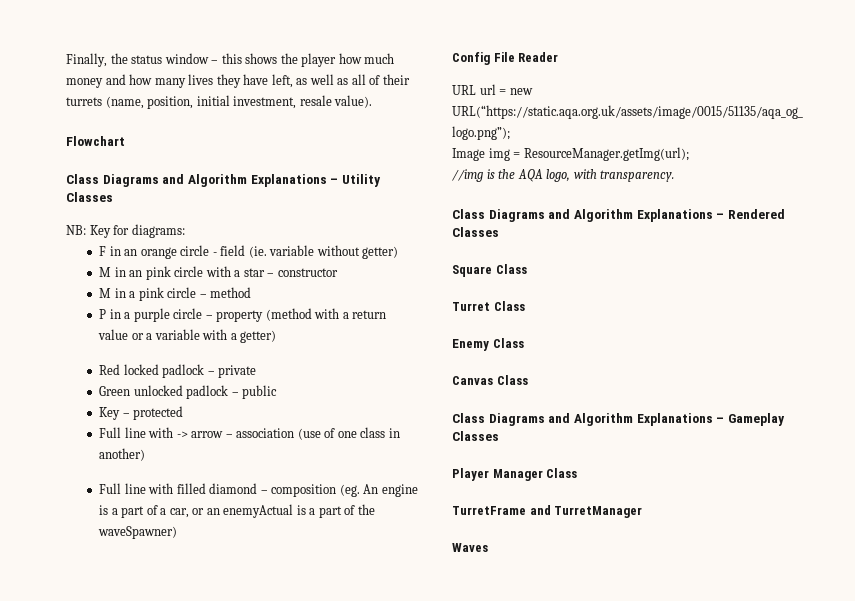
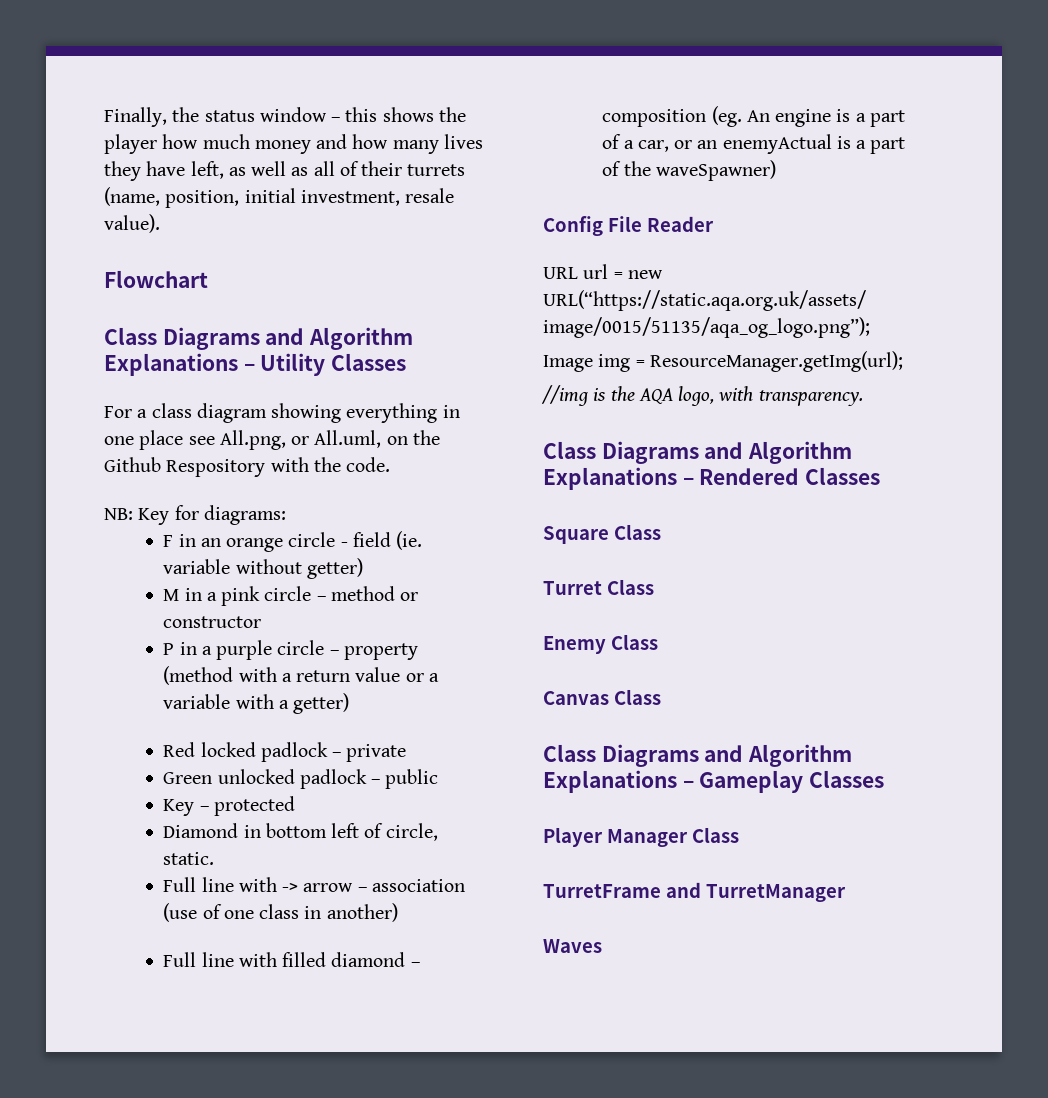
(113, 197) none -> [104,403,460,423] [104,430,440,450] [104,457,391,477] // For a class diagram showing everything in one place see All.png, or All.uml, on the Github Respository with the code.
[99,266,338,280] // M in an pink circle with a star – constructor -> (363, 568) none
(252, 292) none -> [400,592,419,601] [163,616,262,628] or constructor
(184, 413) none -> [163,823,438,841] [163,852,215,865] // Diamond in bottom left of circle, static.

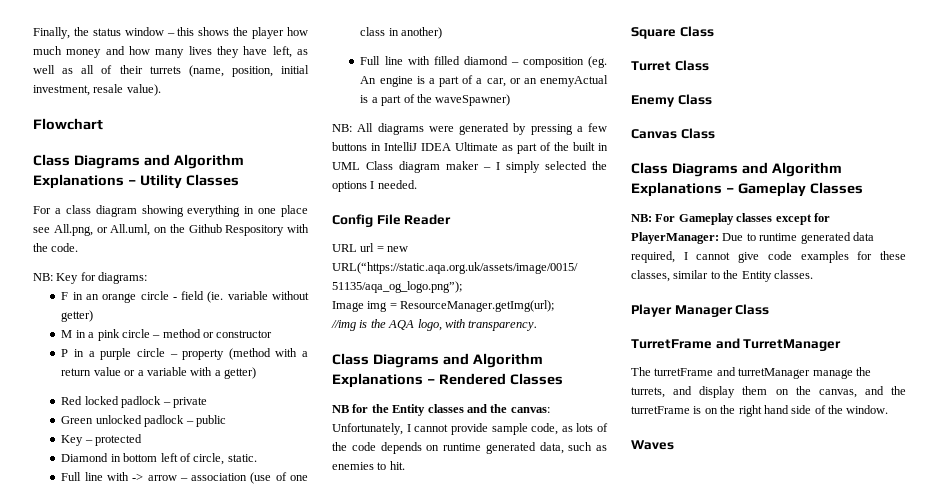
(776, 170) none -> [332,123,607,135] [332,142,608,154] [332,161,607,173] [332,180,417,192] // NB: All diagrams were generated by pressing a few buttons in IntelliJ IDEA Ultimate as part of the built in UML Class diagram maker – I simply selected the options I needed.
(881, 476) none -> [332,404,550,416] [332,423,608,435] [332,442,607,454] [332,461,405,470] // NB for the Entity classes and the canvas: Unfortunately, I cannot provide sample code, as lots of the code depends on runtime generated data, such as enemies to hit.
(885, 779) none -> [631,213,830,225] [631,232,874,244] [631,251,906,263] [631,270,813,282] // NB: For Gameplay classes except for PlayerManager: Due to runtime generated data required, I cannot give code examples for these classes, similar to the Entity classes.
(846, 893) none -> [631,367,871,379] [631,386,906,398] [631,405,889,417] // The turretFrame and turretManager manage the turrets, and display them on the canvas, and the turretFrame is on the right hand side of the window.

